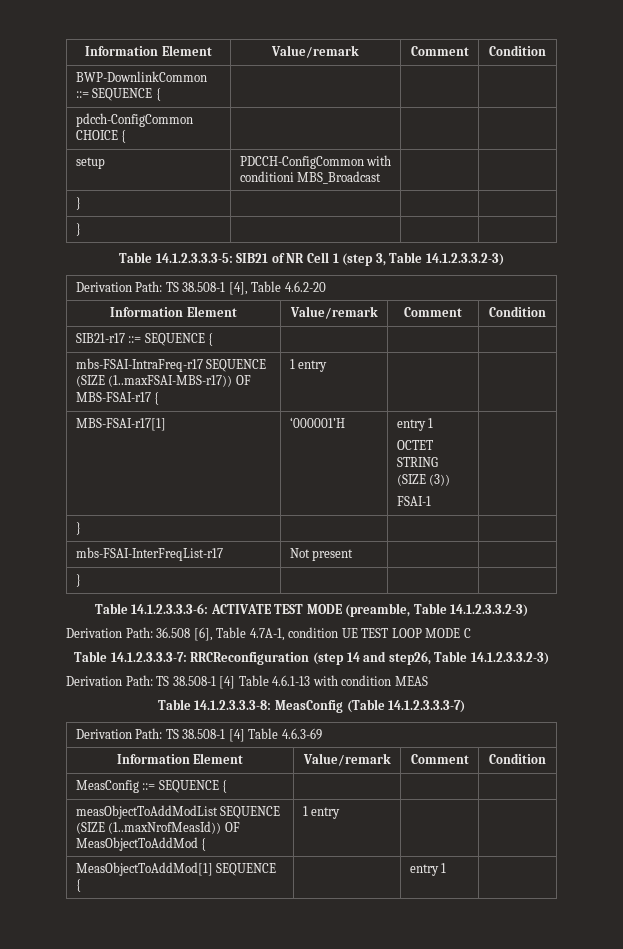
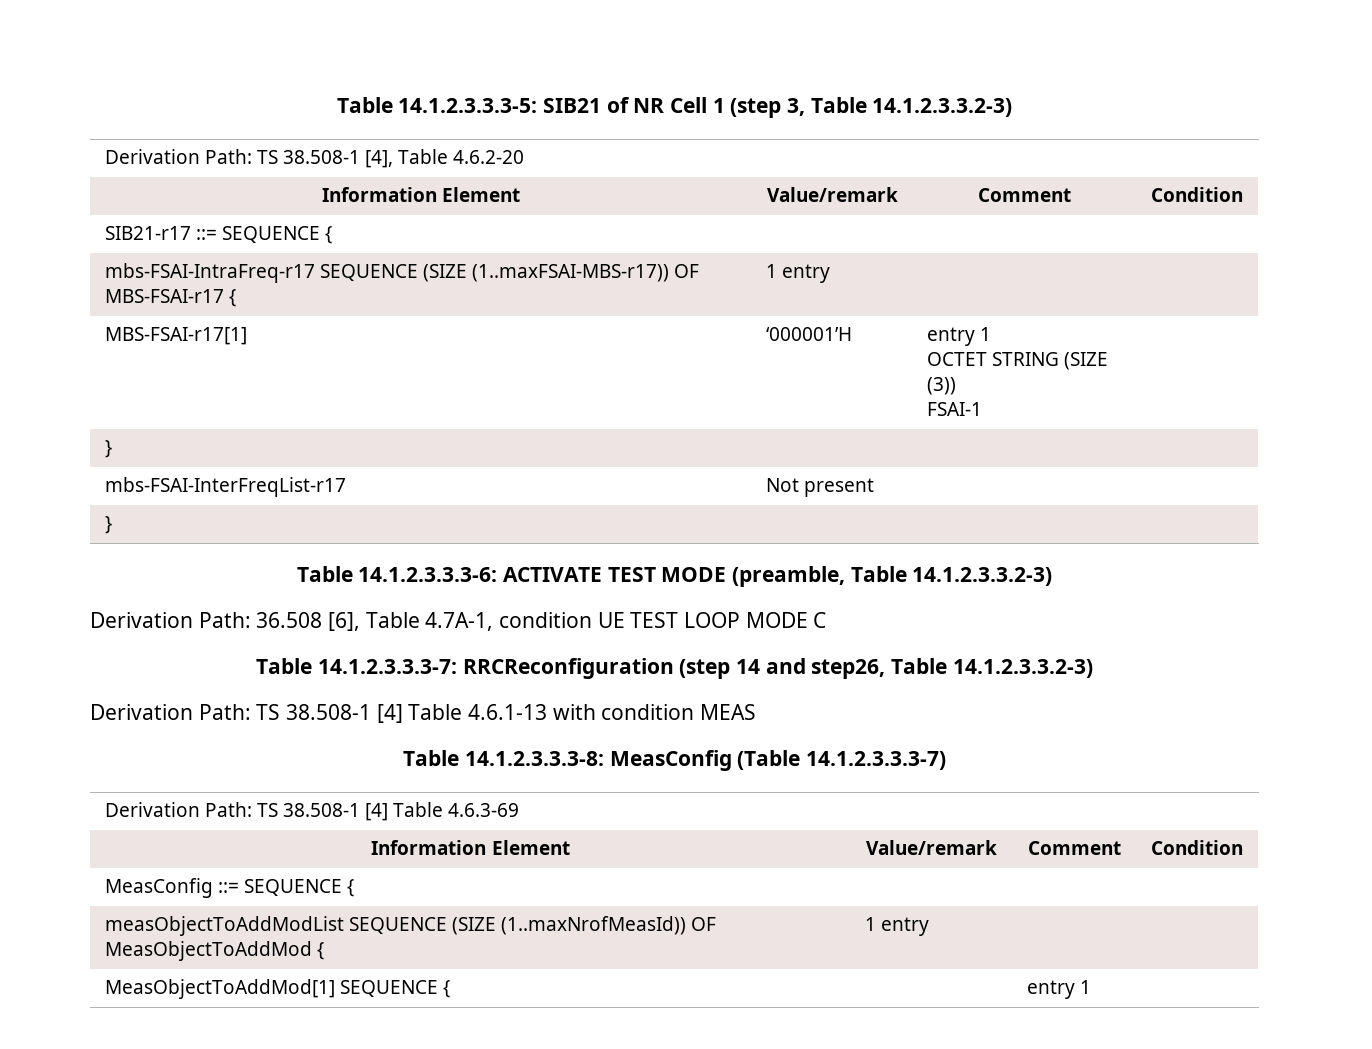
[85,45,212,56] [271,45,359,58] [410,46,469,56] [489,45,546,56] [75,71,207,82] [75,88,161,101] [75,113,193,127] [75,130,127,143] [75,157,105,169] [239,155,392,169] [239,171,382,184] [75,197,81,210] [75,223,81,236] Information Element | Value/remark | Comment | Condition // BWP-DownlinkCommon ::= SEQUENCE { | | | // pdcch-ConfigCommon CHOICE { | | | // setup | PDCCH-ConfigCommon with conditioni MBS_Broadcast | | // } | | | // } | | | // -> (336, 105) none

